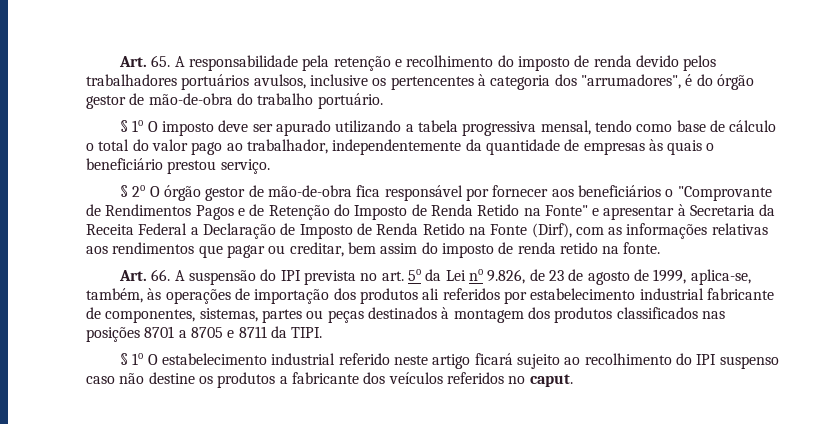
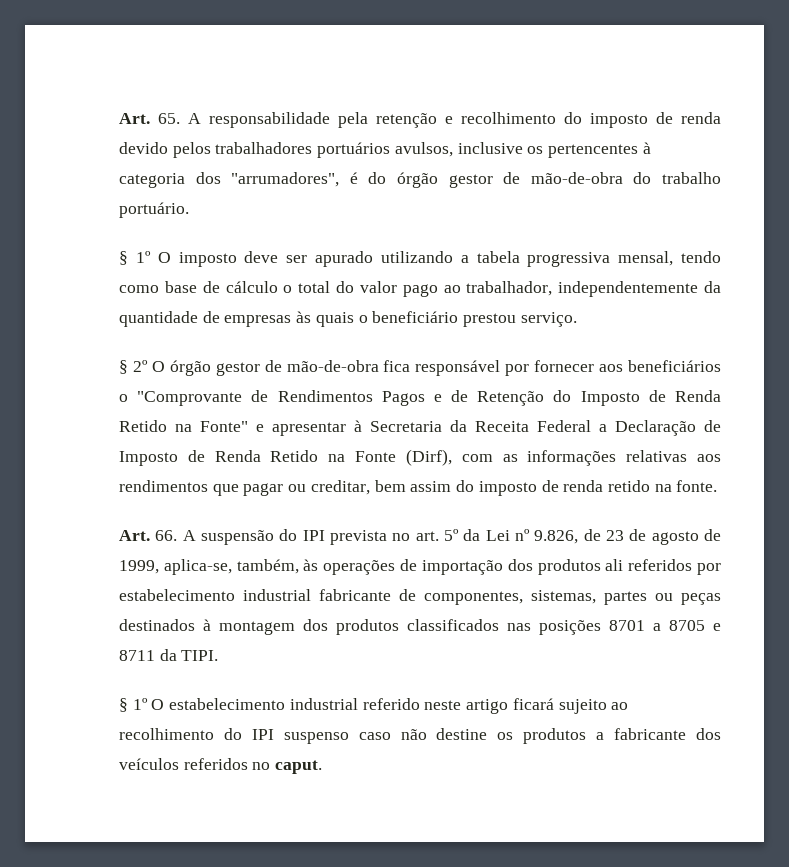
[132,120,144,132] 1o -> [135,251,151,263] 1º
[132,185,146,197] 2o -> [132,360,148,372] 2º
[408,269,422,281] 5o -> [443,529,459,541] 5º
[469,269,484,281] no -> [514,529,530,541] nº
[132,353,144,365] 1o -> [132,698,148,710] 1º

